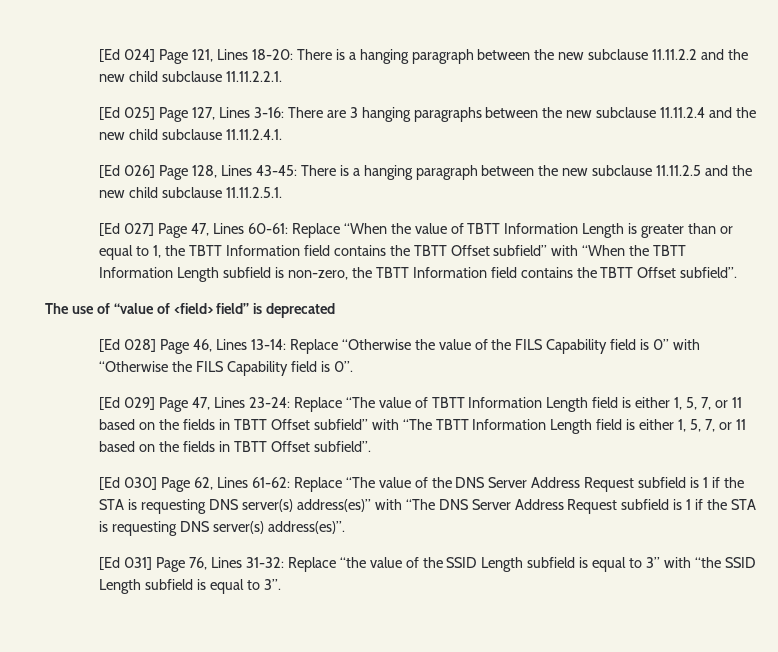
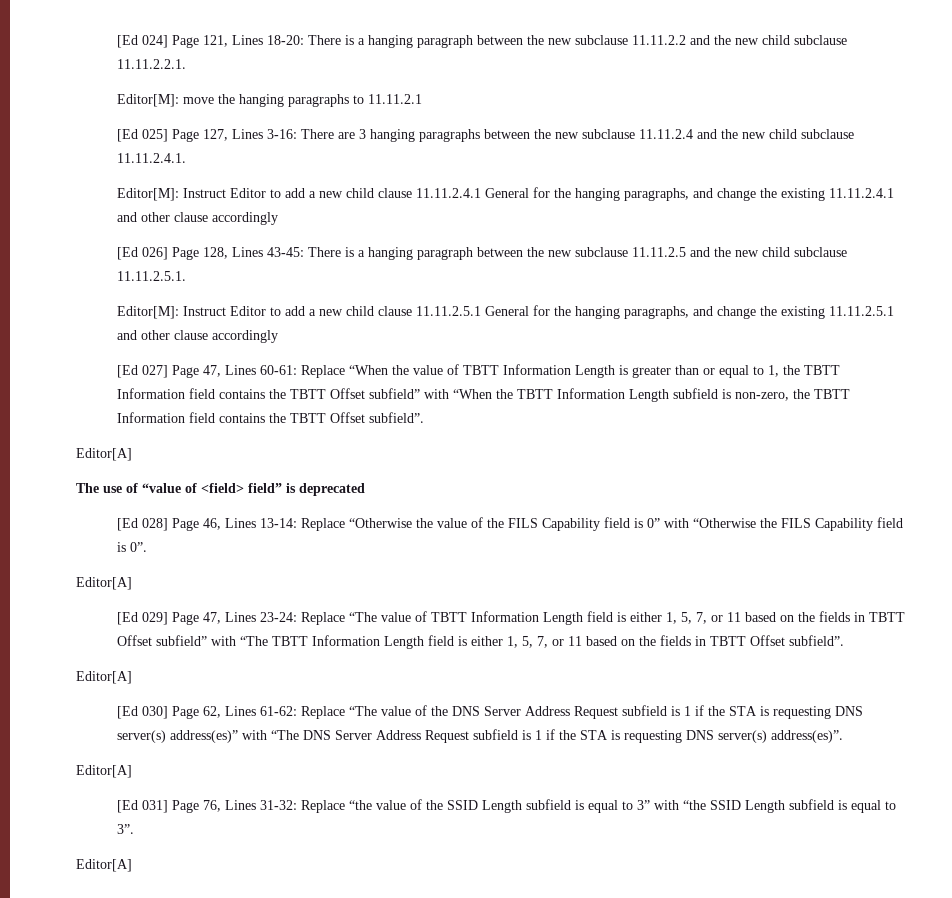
(283, 76) none -> [117,94,423,107] // Editor[M]: move the hanging paragraphs to 11.11.2.1
(283, 134) none -> [117,187,895,201] [117,212,279,225] // Editor[M]: Instruct Editor to add a new child clause 11.11.2.4.1 General for the hanging paragraphs, and change the existing 11.11.2.4.1 and other clause accordingly
(283, 192) none -> [117,305,895,319] [117,330,279,343] // Editor[M]: Instruct Editor to add a new child clause 11.11.2.5.1 General for the hanging paragraphs, and change the existing 11.11.2.5.1 and other clause accordingly
(738, 272) none -> [76,448,132,461] // Editor[A]
(353, 366) none -> [76,577,132,590] // Editor[A]
(371, 446) none -> [76,671,132,684] // Editor[A]
(346, 527) none -> [76,765,132,778] // Editor[A]
(281, 584) none -> [76,859,132,872] // Editor[A]

